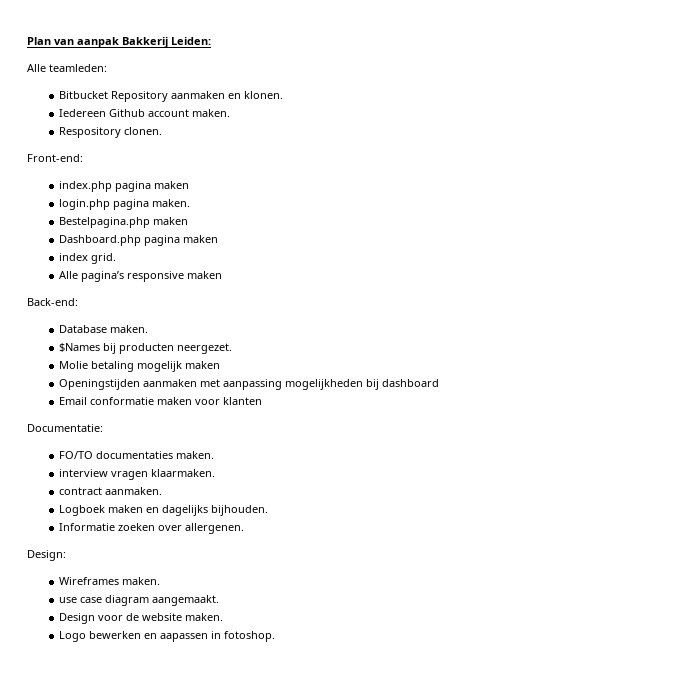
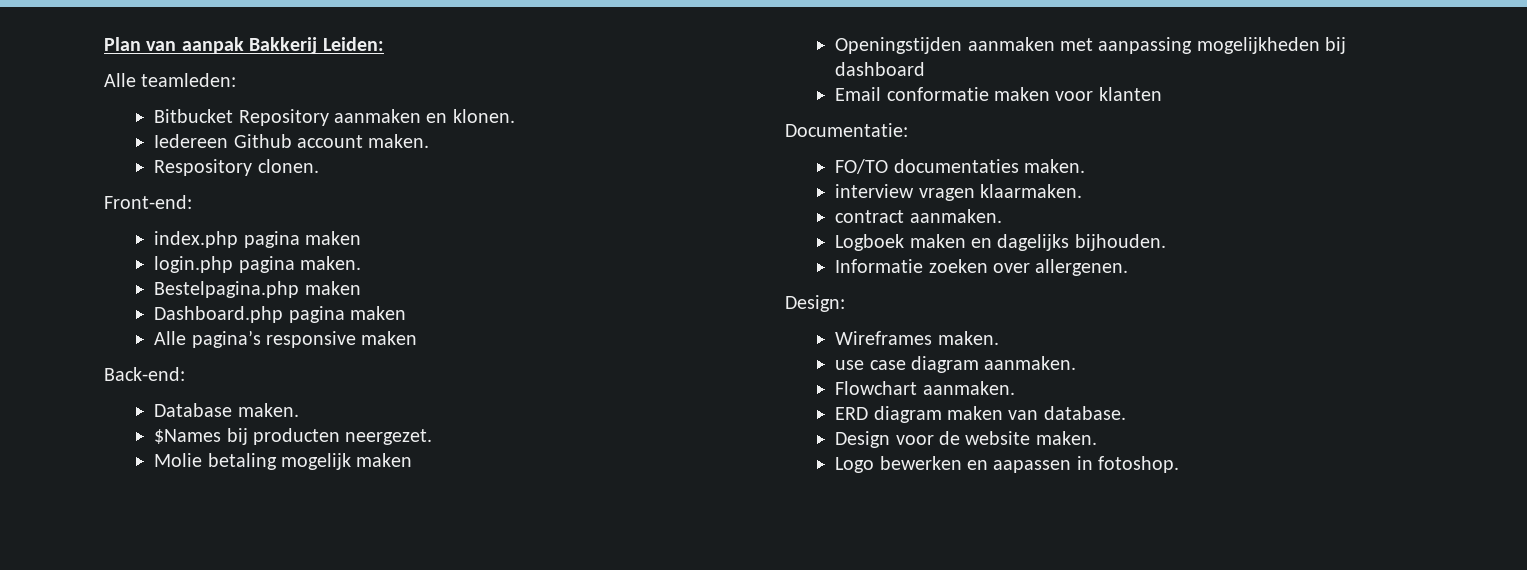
[59,253,117,264] // index grid. -> (406, 313) none
[152,595,220,606] aangemaakt. -> [984,356,1077,370] [835,381,1015,395] [835,406,1126,423] aanmaken. // Flowchart aanmaken. // ERD diagram maken van database.

